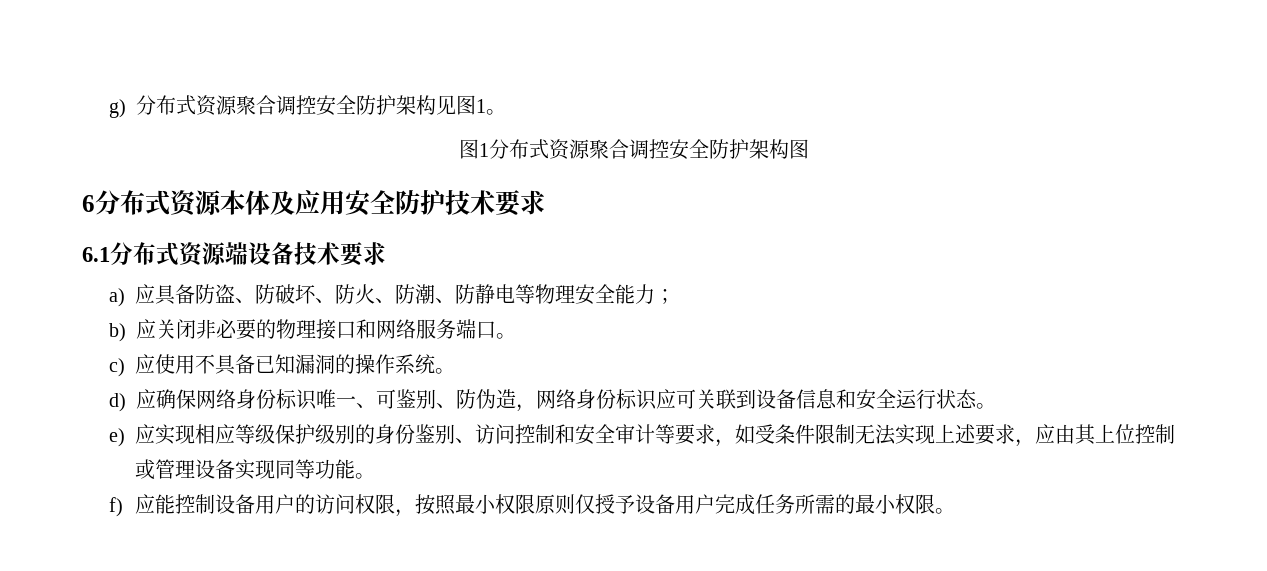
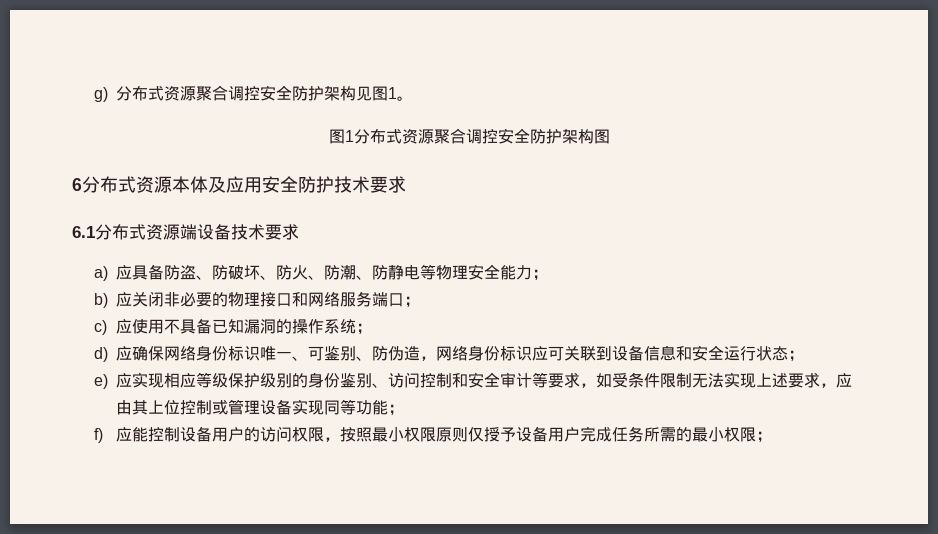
[495,333,516,339] 。 -> [403,296,420,308] ；
[435,368,456,374] 。 -> [355,323,372,335] ；
[975,403,996,409] 。 -> [787,350,804,362] ；
[355,473,376,479] 。 -> [387,404,404,416] ；
[935,508,956,514] 。 -> [755,431,772,443] ；

